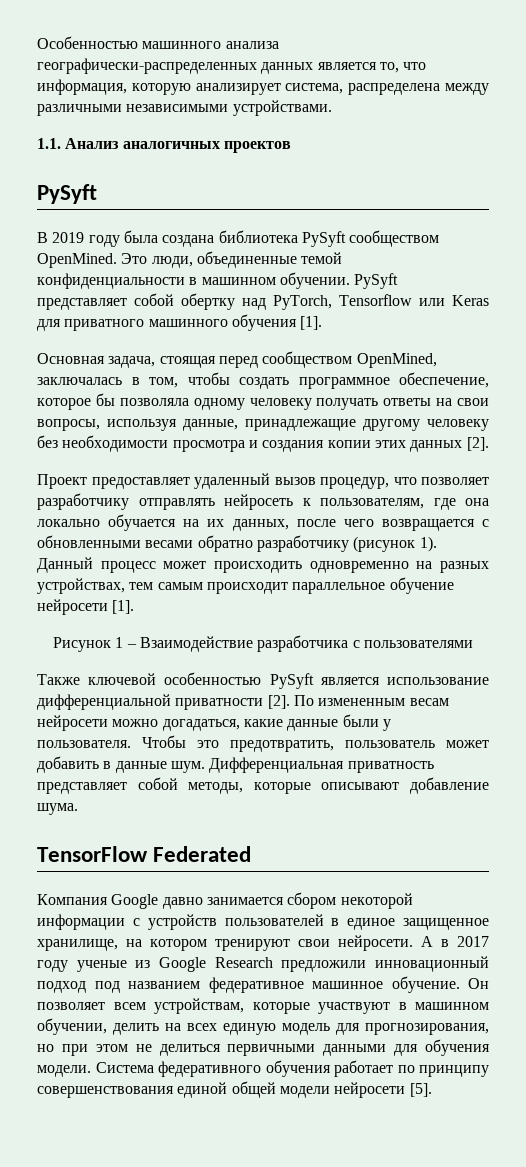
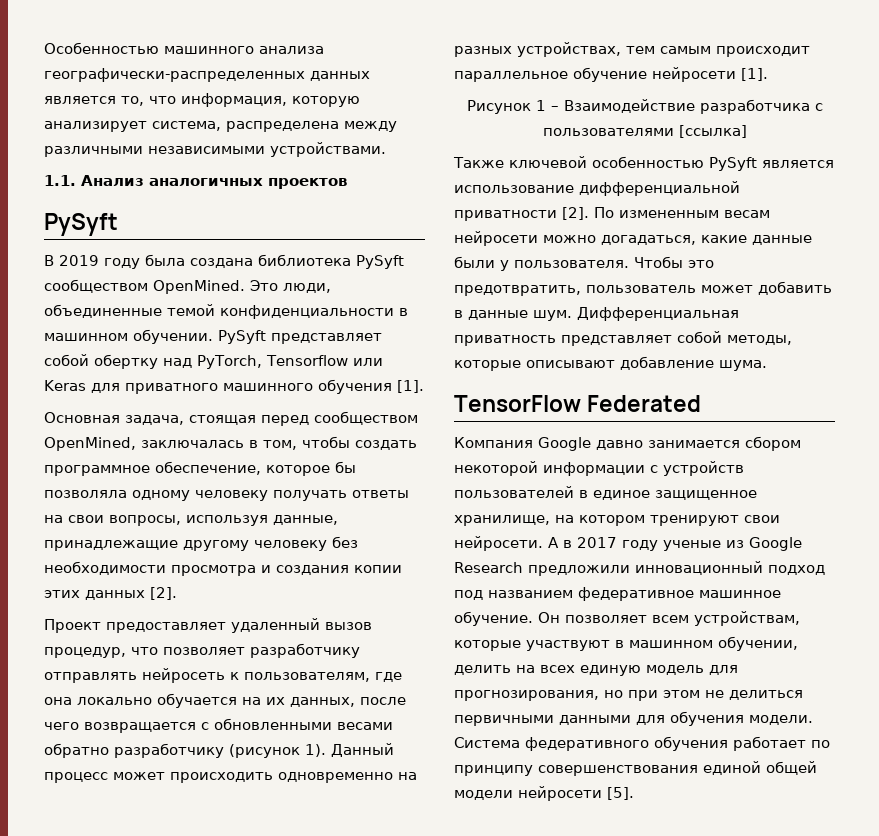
(473, 644) none -> [678,125,747,138] [ссылка]

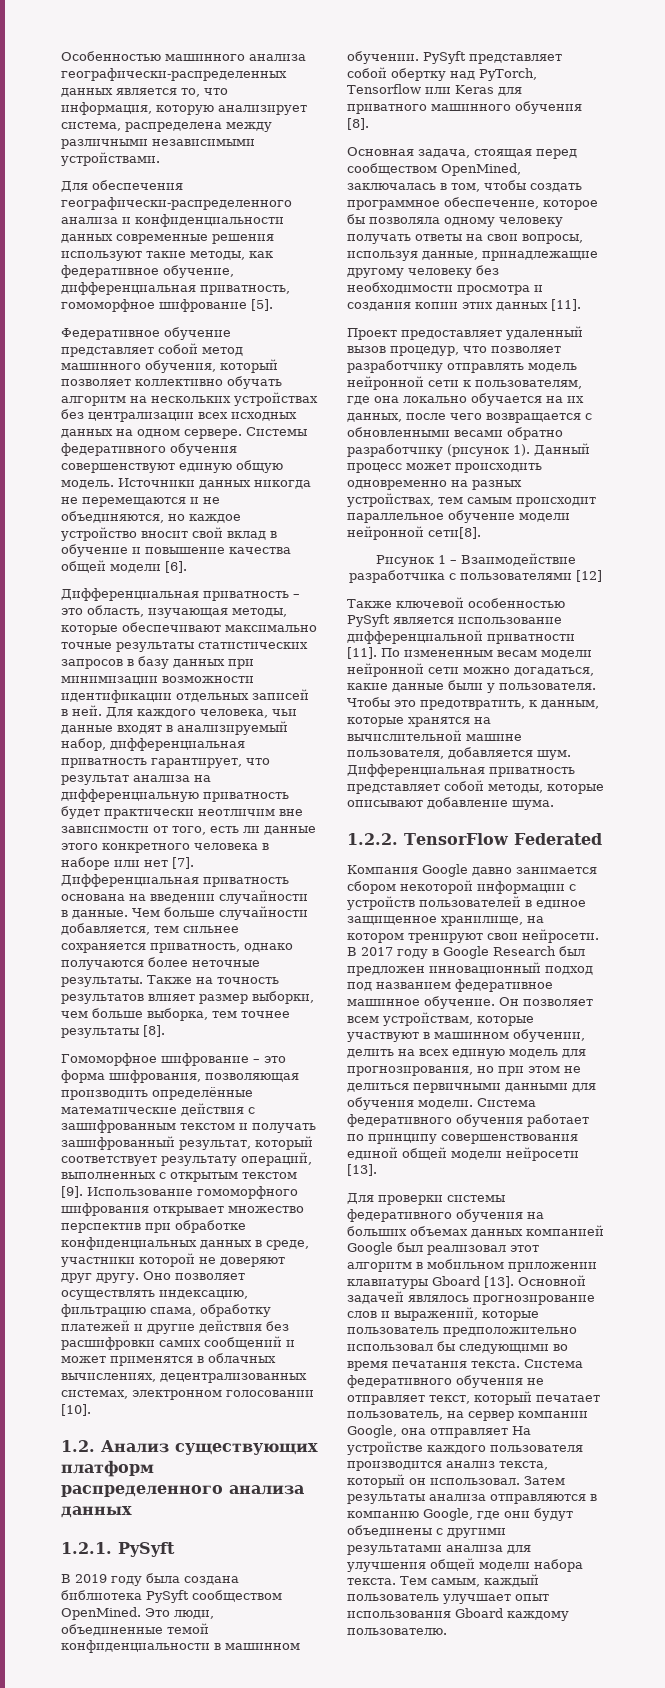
[44,175,348,189] 1.1. Анализ аналогичных проектов // -> [61,180,183,192] [61,197,292,210] [61,214,284,227] [61,234,274,244] [61,251,273,261] [61,265,234,278] [61,282,290,295] [61,299,273,312] [61,327,231,340] [61,343,243,357] [61,359,278,373] [61,376,282,389] [61,392,318,406] [61,409,297,422] [61,427,307,439] [61,443,237,456] [61,460,283,473] [61,478,311,489] [61,497,220,507] [61,511,241,523] [61,527,277,541] [61,544,291,557] [61,560,187,573] [61,588,300,601] [61,605,287,618] [61,622,317,635] [61,642,308,652] [61,656,254,669] [61,676,254,685] [61,689,309,703] [61,705,297,718] [61,721,288,735] [61,738,245,751] [61,758,270,768] [61,775,211,785] [61,789,289,802] [61,806,303,819] [61,826,316,835] [61,843,269,853] [61,857,194,870] [61,874,289,887] [61,890,308,904] [61,906,308,920] [61,923,239,935] [61,943,293,953] [61,957,260,970] [61,975,279,987] [61,991,314,1004] [61,1008,290,1021] [61,1025,165,1038] [61,1053,286,1066] [61,1070,299,1083] [61,1087,253,1100] [61,1103,255,1116] [61,1120,316,1133] [61,1136,313,1150] [61,1152,312,1166] [61,1172,297,1182] [61,1186,298,1199] [61,1203,304,1216] [61,1220,246,1233] [61,1237,309,1250] [61,1253,285,1267] [61,1271,245,1283] [61,1290,248,1300] [61,1304,271,1317] [61,1320,289,1334] [61,1336,295,1350] [61,1353,276,1366] [61,1373,307,1383] [61,1390,314,1400] [61,1404,91,1416] [61,1440,318,1455] [61,1460,154,1477] [61,1485,304,1497] [61,1506,132,1518] [61,1542,112,1554] Для обеспечения географически-распределенного анализа и конфиденциальности данных современные решения используют такие методы, как федеративное обучение, дифференциальная приватность, гомоморфное шифрование [5]. // Федеративное обучение представляет собой метод машинного обучения, который позволяет коллективно обучать алгоритм на нескольких устройствах без централизации всех исходных данных на одном сервере. Системы федеративного обучения совершенствуют единую общую модель. Источники данных никогда не перемещаются и не объединяются, но каждое устройство вносит свой вклад в обучение и повышение качества общей модели [6]. // Дифференциальная приватность – это область, изучающая методы, которые обеспечивают максимально точные результаты статистических запросов в базу данных при минимизации возможности идентификации отдельных записей в ней. Для каждого человека, чьи данные входят в анализируемый набор, дифференциальная приватность гарантирует, что результат анализа на дифференциальную приватность будет практически неотличим вне зависимости от того, есть ли данные этого конкретного человека в наборе или нет [7]. Дифференциальная приватность основана на введении случайности в данные. Чем больше случайности добавляется, тем сильнее сохраняется приватность, однако получаются более неточные результаты. Также на точность результатов влияет размер выборки, чем больше выборка, тем точнее результаты [8]. // Гомоморфное шифрование – это форма шифрования, позволяющая производить определённые математические действия с зашифрованным текстом и получать зашифрованный результат, который соответствует результату операций, выполненных с открытым текстом [9]. Использование гомоморфного шифрования открывает множество перспектив при обработке конфиденциальных данных в среде, участники которой не доверяют друг другу. Оно позволяет осуществлять индексацию, фильтрацию спама, обработку платежей и другие действия без расшифровки самих сообщений и может применятся в облачных вычислениях, децентрализованных системах, электронном голосовании [10]. // 1.2. Анализ существующих платформ распределенного анализа данных // 1.2.1.
[397,380,424,393] [1]. -> [347,118,369,130] [8].
[150,587,177,600] [2]. -> [551,299,581,311] [11].
[142,668,225,683] нейросеть -> [528,363,577,372] [347,376,459,390] модель нейронной сети
[652,67,768,82] нейросети [1]. -> [519,513,570,522] [347,526,481,540] модели нейронной сети[8].
[678,125,747,138] [ссылка] -> [576,570,602,582] [12]
[562,207,589,220] [2]. -> [347,647,377,659] [11].
[454,231,538,246] нейросети -> [541,650,592,659] [347,663,459,677] модели нейронной сети
[586,281,832,295] [454,310,528,320] пользователь может добавить в данные -> [529,700,599,709] [347,717,491,727] [347,730,522,741] [347,747,533,759] к данным, которые хранятся на вычислительной машине пользователя, добавляется
(767, 365) none -> [347,833,398,845] 1.2.2.
[548,537,802,551] [454,562,630,576] А в 2017 году ученые из Google Research предложили -> [347,946,585,959] [347,966,425,976] В 2017 году в Google Research был предложен
[607,787,634,800] [5]. -> [347,1164,377,1176] [347,1193,505,1205] [347,1209,544,1222] [347,1225,604,1238] [347,1242,539,1255] [347,1259,597,1272] [347,1275,586,1289] [347,1291,595,1305] [347,1307,539,1321] [347,1327,577,1337] [347,1341,568,1354] [347,1359,583,1371] [347,1375,544,1388] [347,1391,600,1405] [347,1411,588,1421] [347,1425,531,1438] [347,1441,583,1455] [347,1461,548,1471] [347,1474,565,1488] [347,1494,597,1504] [347,1508,573,1521] [347,1525,506,1538] [347,1545,531,1555] [347,1558,583,1572] [347,1574,539,1587] [347,1594,549,1604] [347,1608,569,1621] [347,1628,447,1635] [13]. // Для проверки системы федеративного обучения на больших объемах данных компанией Google был реализовал этот алгоритм в мобильном приложении клавиатуры Gboard [13]. Основной задачей являлось прогнозирование слов и выражений, которые пользователь предположительно использовал бы следующими во время печатания текста. Система федеративного обучения не отправляет текст, который печатает пользователь, на сервер компании Google, она отправляет На устройстве каждого пользователя производится анализ текста, который он использовал. Затем результаты анализа отправляются в компанию Google, где они будут объединены с другими результатами анализа для улучшения общей модели набора текста. Тем самым, каждый пользователь улучшает опыт использования Gboard каждому пользователю.

